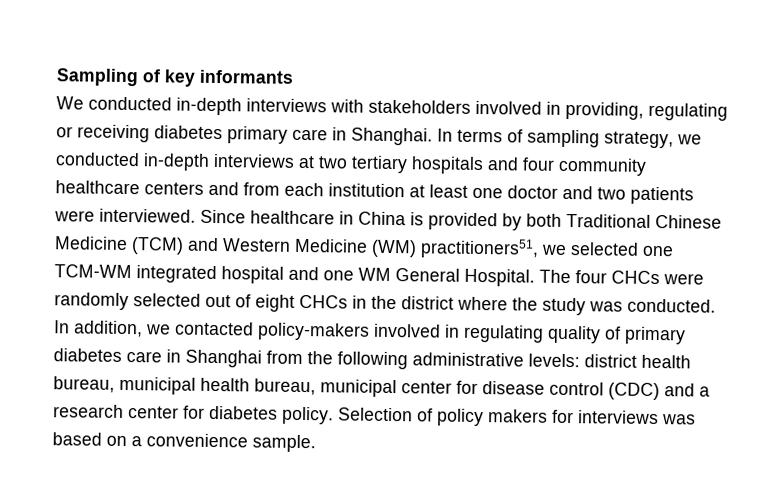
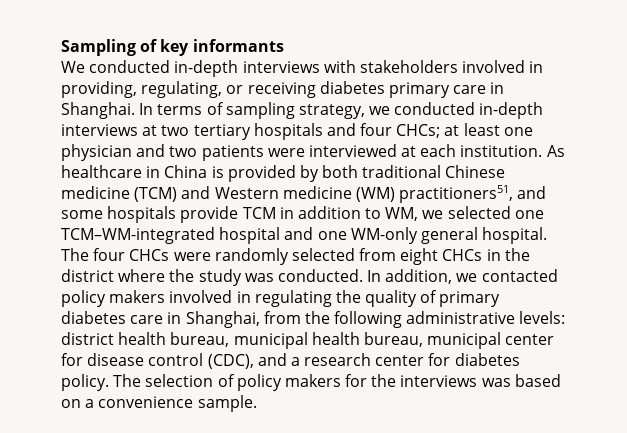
[648,102,728,121] regulating -> [141,81,223,98] regulating,
[558,157,647,176] [55,180,405,198] community healthcare centers and from each institution -> [396,124,441,138] CHCs;
[507,185,558,199] doctor -> [61,144,132,161] physician
[99,208,246,224] interviewed. Since -> [308,144,565,157] interviewed at each institution. As
[566,213,722,229] [54,236,128,251] Traditional Chinese Medicine -> [362,165,506,178] [61,186,130,199] traditional Chinese medicine
[294,238,368,253] Medicine -> [282,186,352,199] medicine
(539, 248) none -> [517,186,547,199] [61,206,419,223] and some hospitals provide TCM in addition to WM,
[54,264,217,284] TCM-WM integrated -> [61,227,215,244] TCM–WM-integrated
[358,267,535,287] WM General Hospital. -> [350,227,548,244] WM-only general hospital.
[205,294,251,308] out of -> [359,248,397,261] from
[257,322,370,341] policy-makers -> [61,290,166,307] policy makers
(544, 333) none -> [335,290,361,303] the
[185,349,262,368] Shanghai -> [185,311,260,328] Shanghai,
[608,382,660,401] (CDC) -> [207,354,254,369] (CDC),
[338,407,413,422] Selection -> [113,374,214,387] The selection
(574, 416) none -> [371,374,397,387] the

